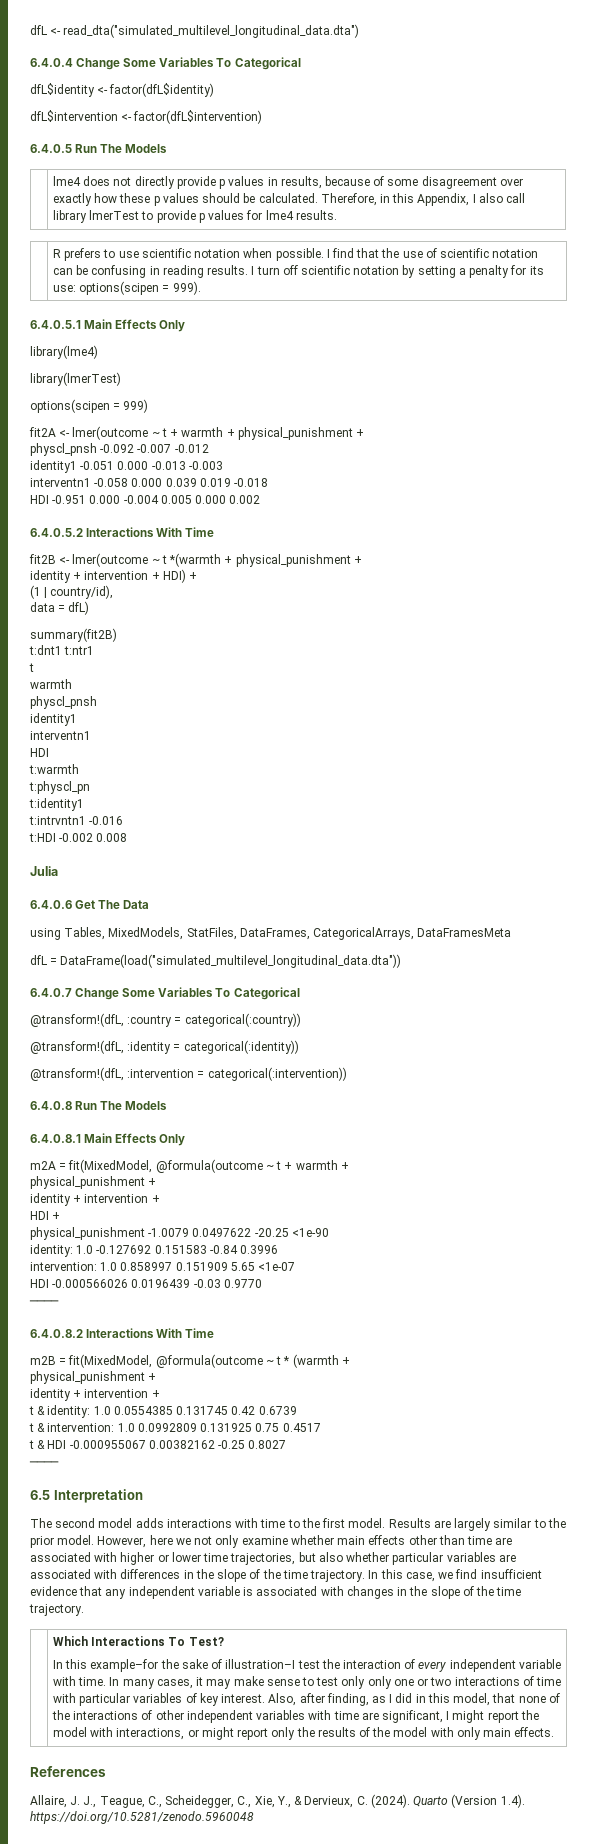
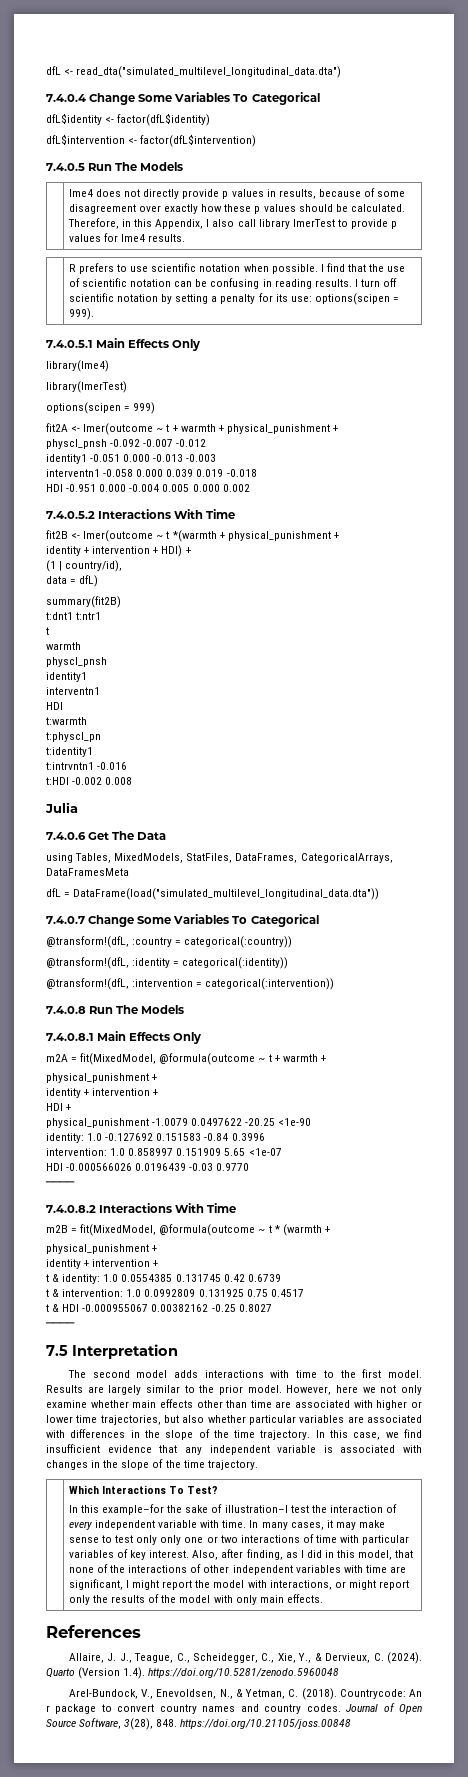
[30,58,73,67] 6.4.0.4 -> [46,94,86,102] 7.4.0.4
[30,144,72,153] 6.4.0.5 -> [46,163,85,171] 7.4.0.5
[30,320,81,329] 6.4.0.5.1 -> [46,340,93,348] 7.4.0.5.1
[30,528,83,537] 6.4.0.5.2 -> [46,511,95,519] 7.4.0.5.2
[30,900,72,909] 6.4.0.6 -> [46,832,86,840] 7.4.0.6
[30,988,72,997] 6.4.0.7 -> [46,916,85,924] 7.4.0.7
[30,1101,168,1110] [30,1134,81,1143] 6.4.0.8 Run The Models // 6.4.0.8.1 -> [46,1005,185,1014] [46,1033,94,1041] 7.4.0.8 Run The Models // 7.4.0.8.1
[30,1329,83,1338] 6.4.0.8.2 -> [46,1205,96,1213] 7.4.0.8.2
[30,1490,50,1500] 6.5 -> [46,1345,68,1356] 7.5
(254, 1817) none -> [68,1688,422,1700] [46,1703,422,1714] [46,1718,352,1730] // Arel-Bundock, V., Enevoldsen, N., & Yetman, C. (2018). Countrycode: An r package to convert country names and country codes. Journal of Open Source Software, 3(28), 848. https://doi.org/10.21105/joss.00848

